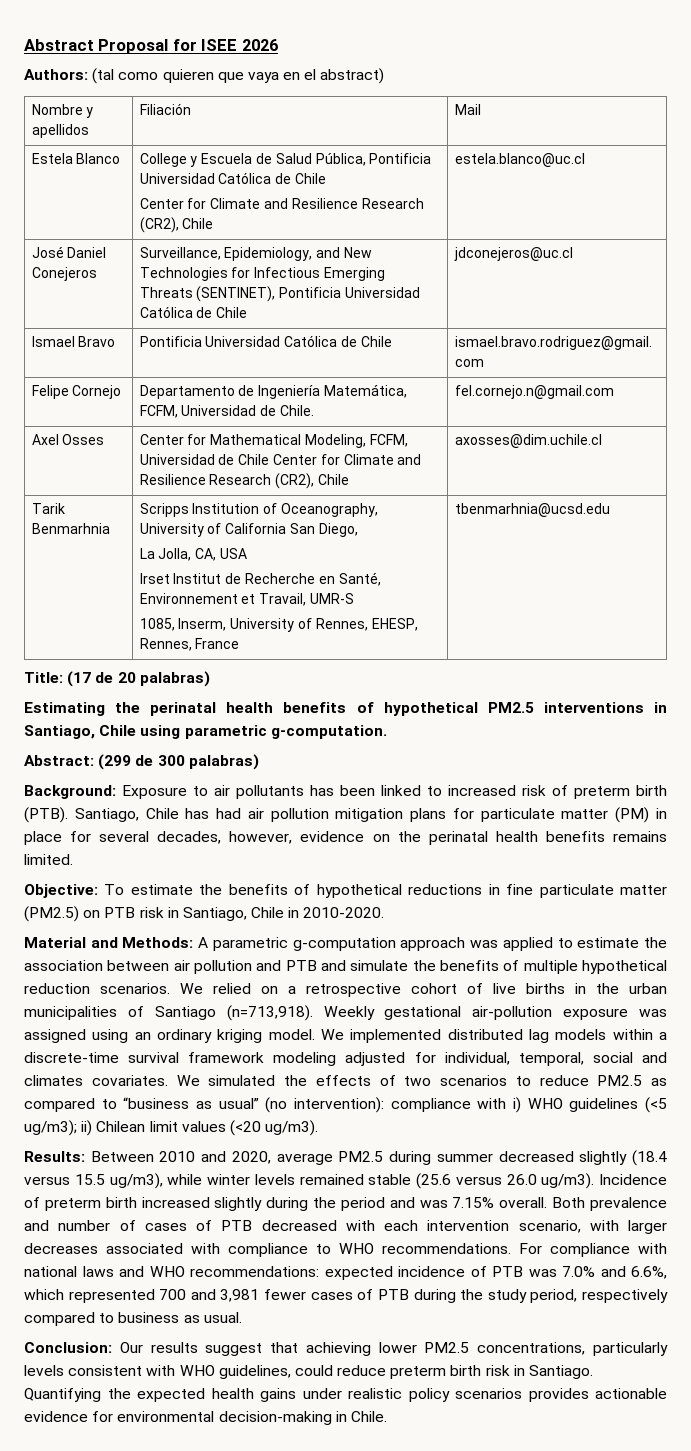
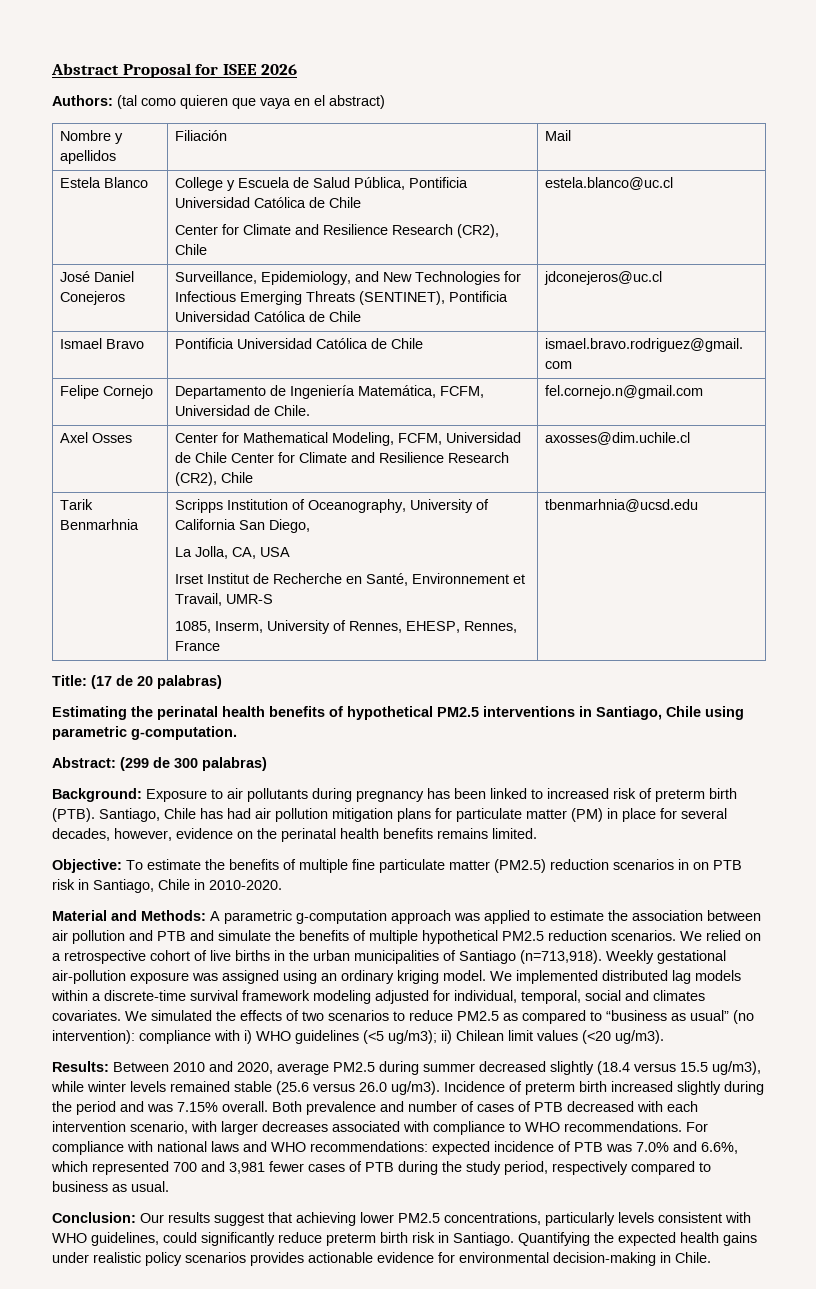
(304, 792) none -> [312,788,424,802] during pregnancy
[316,884,500,898] hypothetical reductions in -> [299,859,348,873] multiple
(79, 914) none -> [550,859,689,870] reduction scenarios in
(667, 967) none -> [502,931,544,941] PM2.5
(333, 1370) none -> [201,1232,275,1246] significantly

